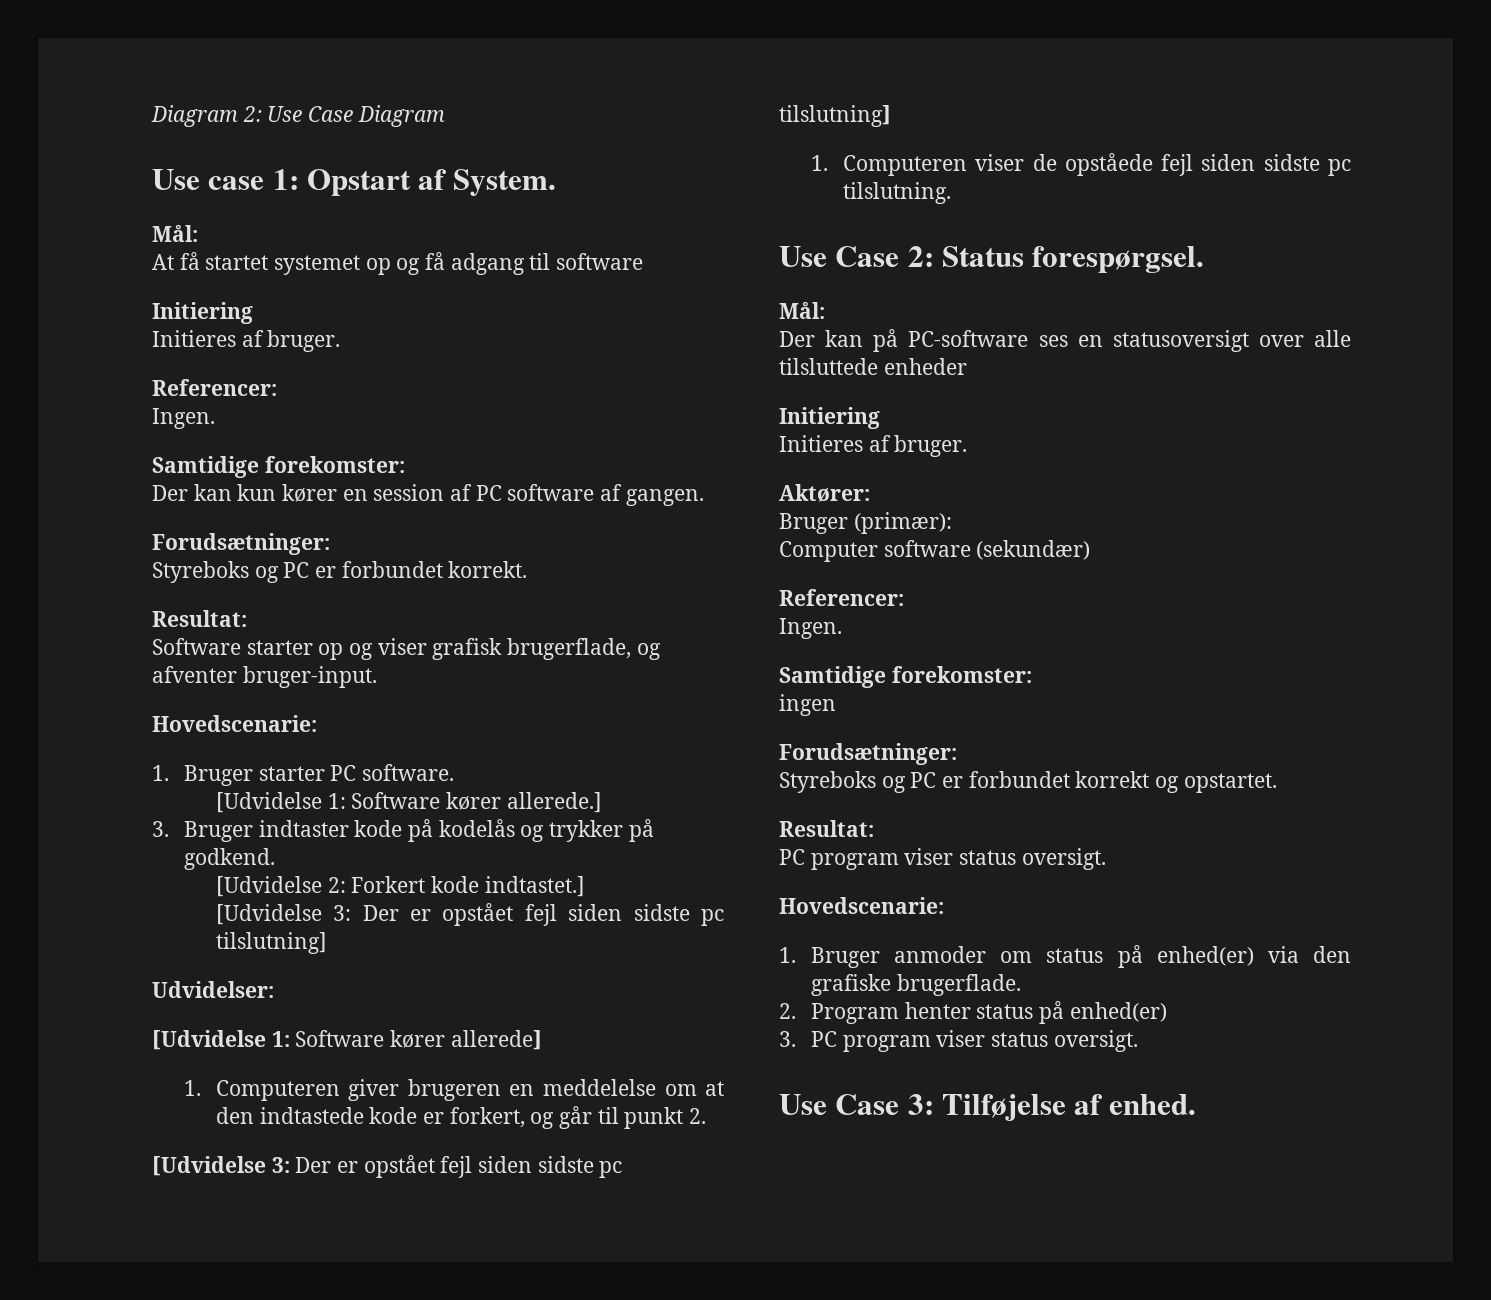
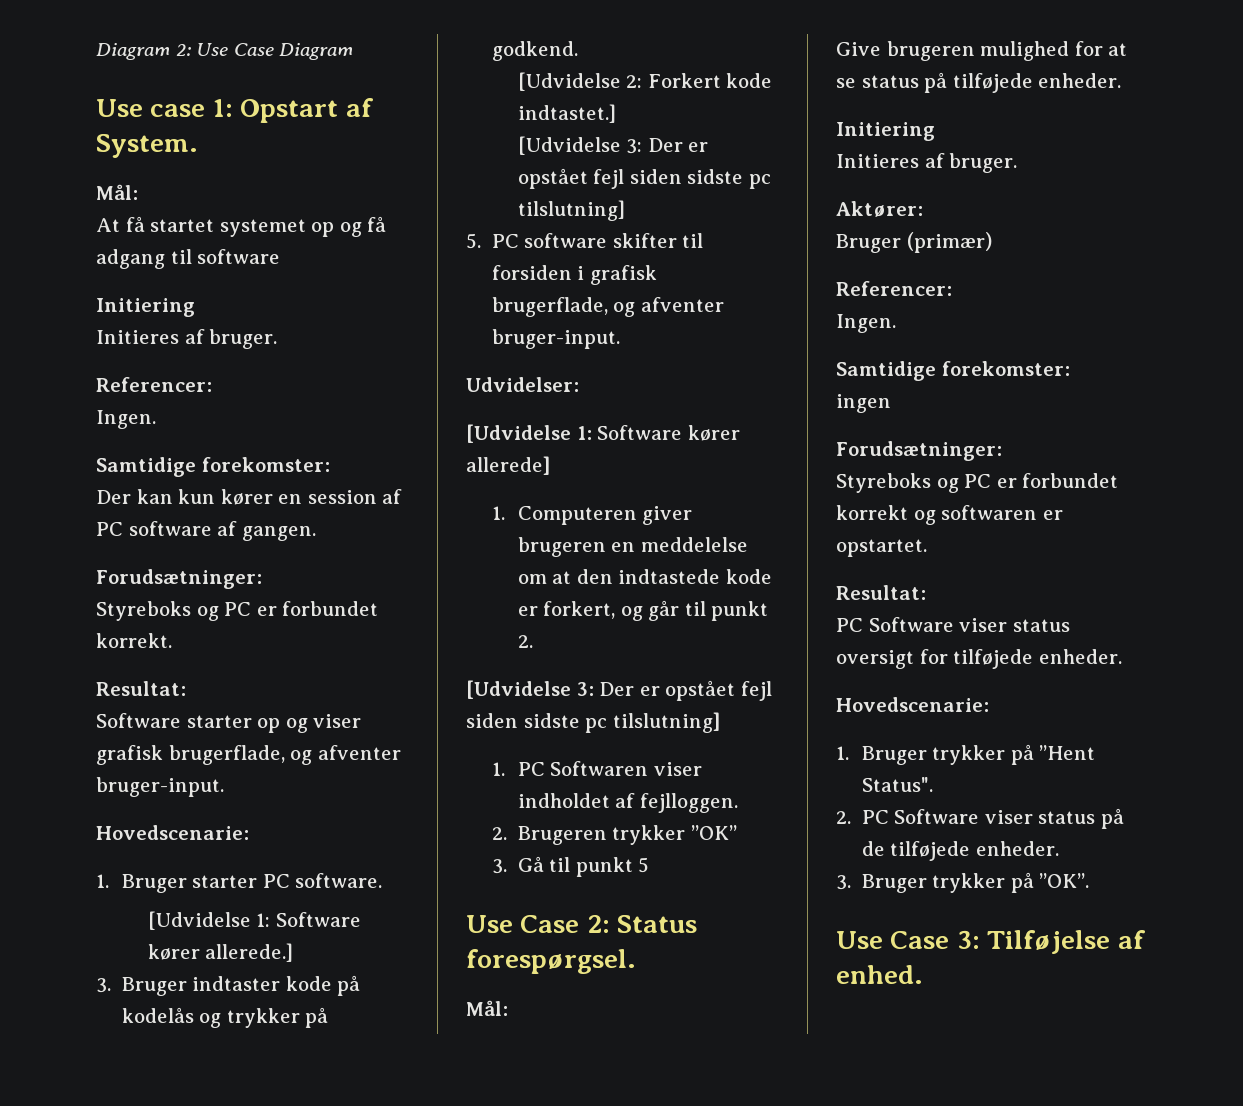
(327, 943) none -> [466,233,704,249] [491,265,657,285] [491,297,724,317] [491,329,620,349] // 5. PC software skifter til forsiden i grafisk brugerflade, og afventer bruger-input.
[842,153,1351,176] [842,182,951,204] Computeren viser de opståede fejl siden sidste pc tilslutning. -> [517,761,702,776] [517,793,738,813] [491,825,737,845] [491,856,650,877] PC Softwaren viser indholdet af fejlloggen. // 2. Brugeren trykker ”OK” // 3. Gå til punkt 5
[779,329,1351,352] [779,358,967,375] Der kan på PC-software ses en statusoversigt over alle tilsluttede enheder -> [836,41,1128,61] [836,72,1122,93] Give brugeren mulighed for at se status på tilføjede enheder.
[853,512,952,534] [779,540,1091,562] (primær): // Computer software (sekundær) -> [906,232,992,253] (primær)
(1180, 784) none -> [941,505,1063,520] softwaren er
[810,848,1106,870] [779,897,944,914] [779,945,1351,968] [810,974,1021,996] [779,1001,1167,1024] [779,1030,1138,1052] program viser status oversigt. // Hovedscenarie: // 1. Bruger anmoder om status på enhed(er) via den grafiske brugerflade. // 2. Program henter status på enhed(er) // 3. PC program viser status oversigt. -> [868,617,1070,632] [836,649,1122,669] [836,697,989,712] [836,744,1096,765] [861,777,933,792] [836,808,1125,829] [861,841,1059,861] [836,872,1090,893] Software viser status oversigt for tilføjede enheder. // Hovedscenarie: // 1. Bruger trykker på ”Hent Status". // 2. PC Software viser status på de tilføjede enheder. // 3. Bruger trykker på ”OK”.

